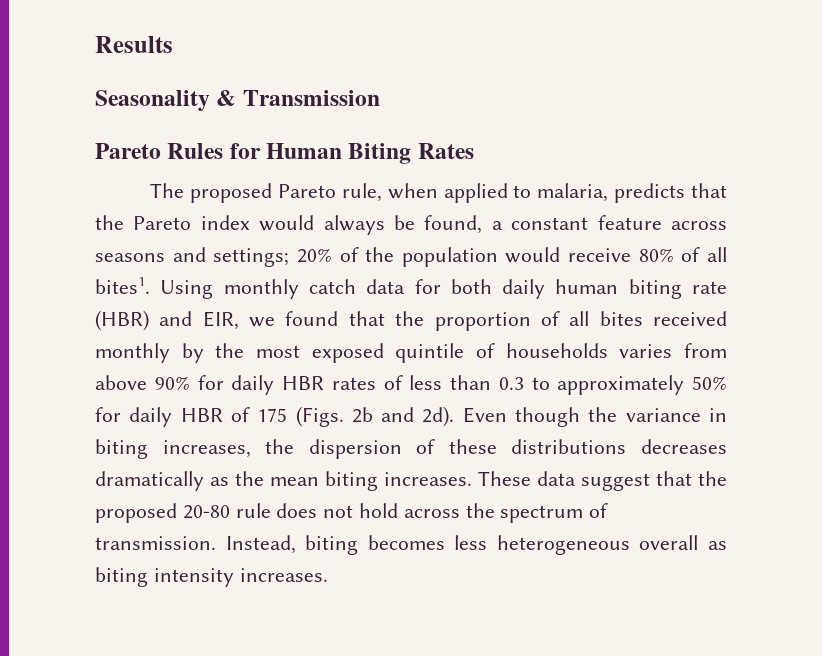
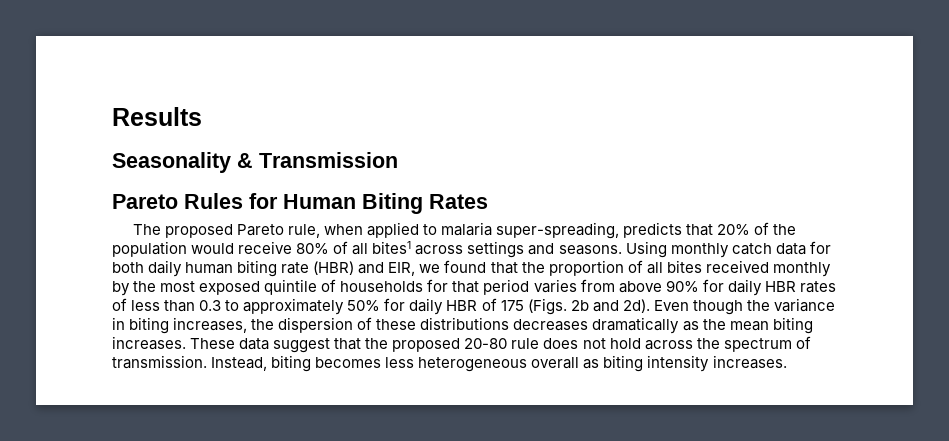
[537,183,728,203] [95,215,727,235] [95,247,290,267] malaria, predicts that the Pareto index would always be found, a constant feature across seasons and settings; -> [440,222,714,239] malaria super-spreading, predicts that
[95,277,150,294] bites1. -> [372,241,622,258] bites1 across settings and seasons.
(608, 350) none -> [427,279,530,295] for that period

